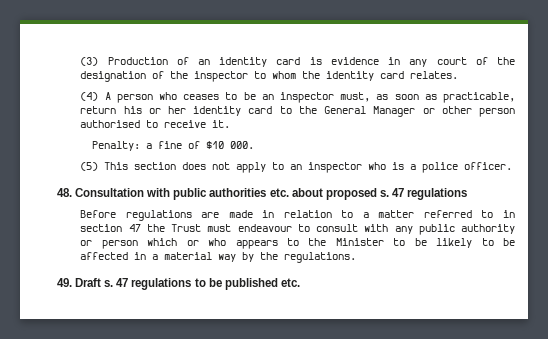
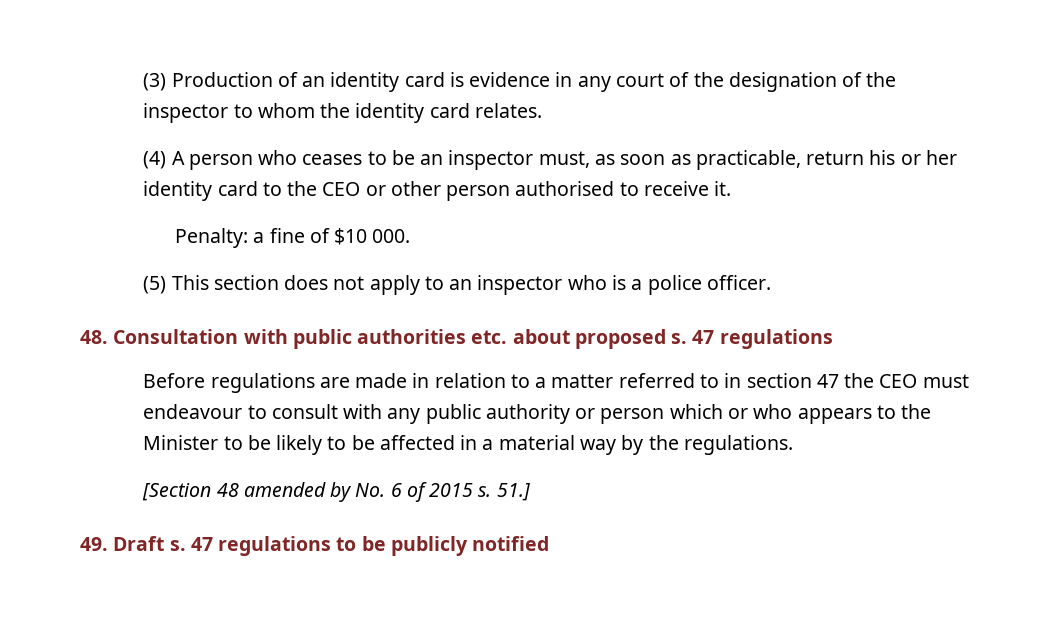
[324,106,416,117] General Manager -> [322,182,361,196] CEO
[171,224,202,232] Trust -> [879,374,918,388] CEO
(357, 257) none -> [142,482,530,502] // [Section 48 amended by No. 6 of 2015 s. 51.]
[224,278,300,290] published etc. -> [390,536,550,556] publicly notified

